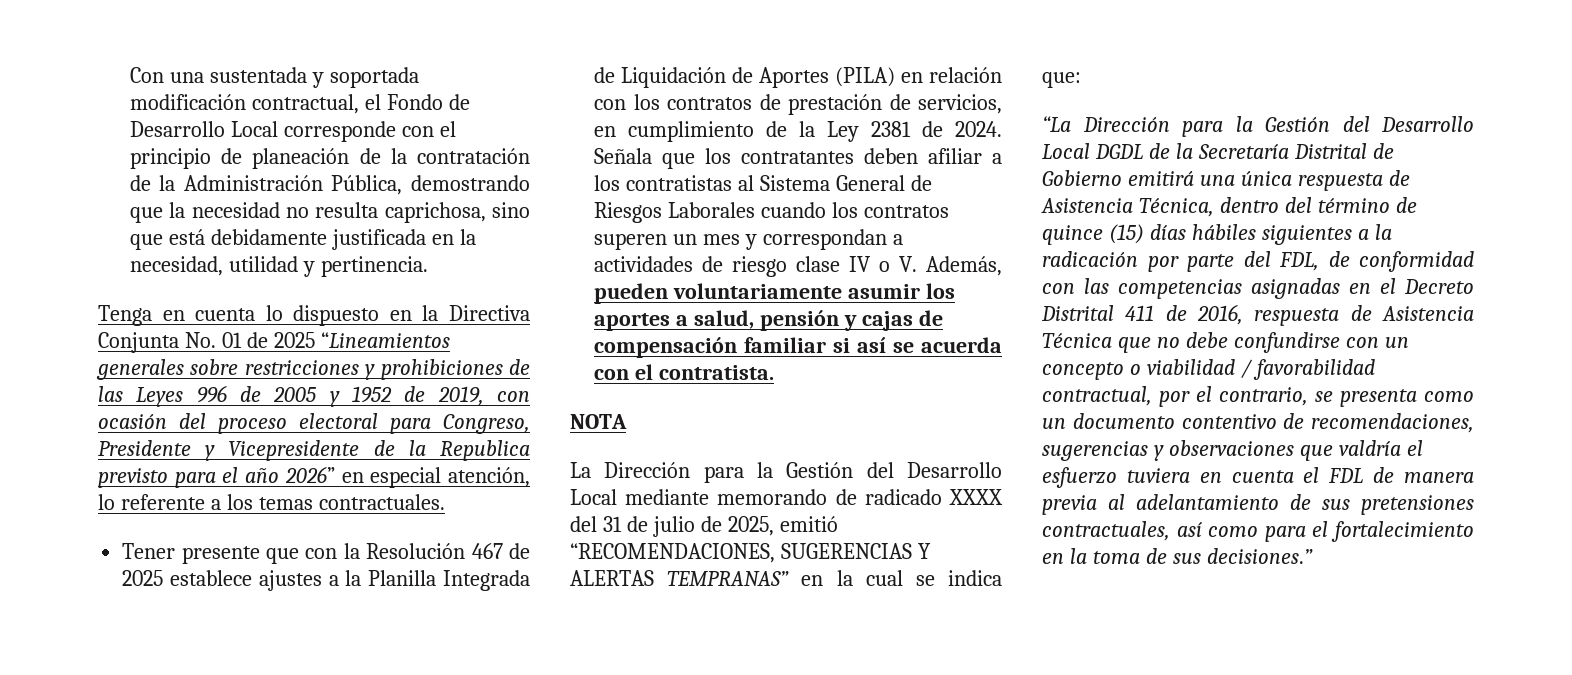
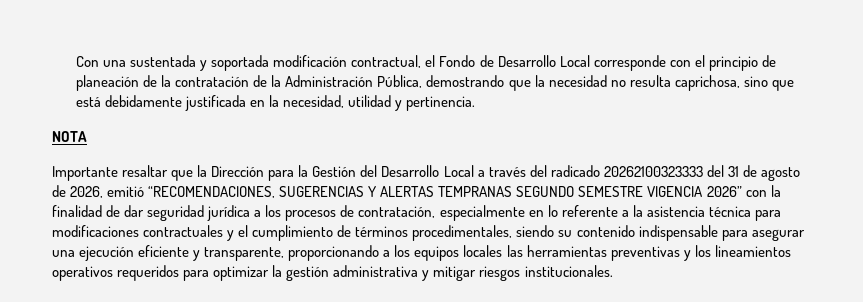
[98,305,530,326] [98,332,450,353] [96,359,530,380] [98,385,530,407] [98,413,530,434] [98,440,530,461] [98,466,530,488] [98,494,445,510] [122,543,530,564] [122,570,530,591] [594,67,1003,88] [594,94,1002,115] [594,121,1003,142] [594,148,1003,169] [594,175,932,191] [594,202,949,223] [594,229,903,250] [594,256,1003,277] [594,283,956,304] [594,310,943,331] [594,337,1002,358] [594,364,775,380] [570,414,627,429] [570,462,1002,483] [570,489,1003,505] [570,516,774,537] Tenga en cuenta lo dispuesto en la Directiva Conjunta No. 01 de 2025 “Lineamientos generales sobre restricciones y prohibiciones de las Leyes 996 de 2005 y 1952 de 2019, con ocasión del proceso electoral para Congreso, Presidente y Vicepresidente de la Republica previsto para el año 2026” en especial atención, lo referente a los temas contractuales. // Tener presente que con la Resolución 467 de 2025 establece ajustes a la Planilla Integrada de Liquidación de Aportes (PILA) en relación con los contratos de prestación de servicios, en cumplimiento de la Ley 2381 de 2024. Señala que los contratantes deben afiliar a los contratistas al Sistema General de Riesgos Laborales cuando los contratos superen un mes y correspondan a actividades de riesgo clase IV o V. Además, pueden voluntariamente asumir los aportes a salud, pensión y cajas de compensación familiar si así se acuerda con el contratista. // NOTA // La Dirección para la Gestión del Desarrollo Local mediante memorando de radicado XXXX del 31 de julio de 2025, -> [52,131,87,142] [52,165,800,181] [52,185,104,198] NOTA // Importante resaltar que la Dirección para la Gestión del Desarrollo Local a través del radicado 20262100323333 del 31 de agosto de 2026,
[667,570,1002,586] [1042,72,1081,88] [1042,116,1474,137] [1042,143,1394,159] [1042,170,1410,191] [1041,197,1417,217] [1042,224,1392,245] [1042,251,1474,272] [1042,278,1474,299] [1041,304,1474,326] [1042,332,1409,353] [1042,359,1375,380] [1042,386,1474,407] [1042,413,1474,433] [1042,440,1423,461] [1042,467,1474,488] [1042,494,1474,515] [1042,521,1474,542] [1042,548,1313,564] TEMPRANAS” en la cual se indica que: // “La Dirección para la Gestión del Desarrollo Local DGDL de la Secretaría Distrital de Gobierno emitirá una única respuesta de Asistencia Técnica, dentro del término de quince (15) días hábiles siguientes a la radicación por parte del FDL, de conformidad con las competencias asignadas en el Decreto Distrital 411 de 2016, respuesta de Asistencia Técnica que no debe confundirse con un concepto o viabilidad / favorabilidad contractual, por el contrario, se presenta como un documento contentivo de recomendaciones, sugerencias y observaciones que valdría el esfuerzo tuviera en cuenta el FDL de manera previa al adelantamiento de sus pretensiones contractuales, así como para el fortalecimiento en la toma de sus decisiones.” -> [438,185,781,197] [52,205,781,221] [52,225,805,241] [52,245,791,261] [52,265,613,281] TEMPRANAS SEGUNDO SEMESTRE VIGENCIA 2026” con la finalidad de dar seguridad jurídica a los procesos de contratación, especialmente en lo referente a la asistencia técnica para modificaciones contractuales y el cumplimiento de términos procedimentales, siendo su contenido indispensable para asegurar una ejecución eficiente y transparente, proporcionando a los equipos locales las herramientas preventivas y los lineamientos operativos requeridos para optimizar la gestión administrativa y mitigar riesgos institucionales.

